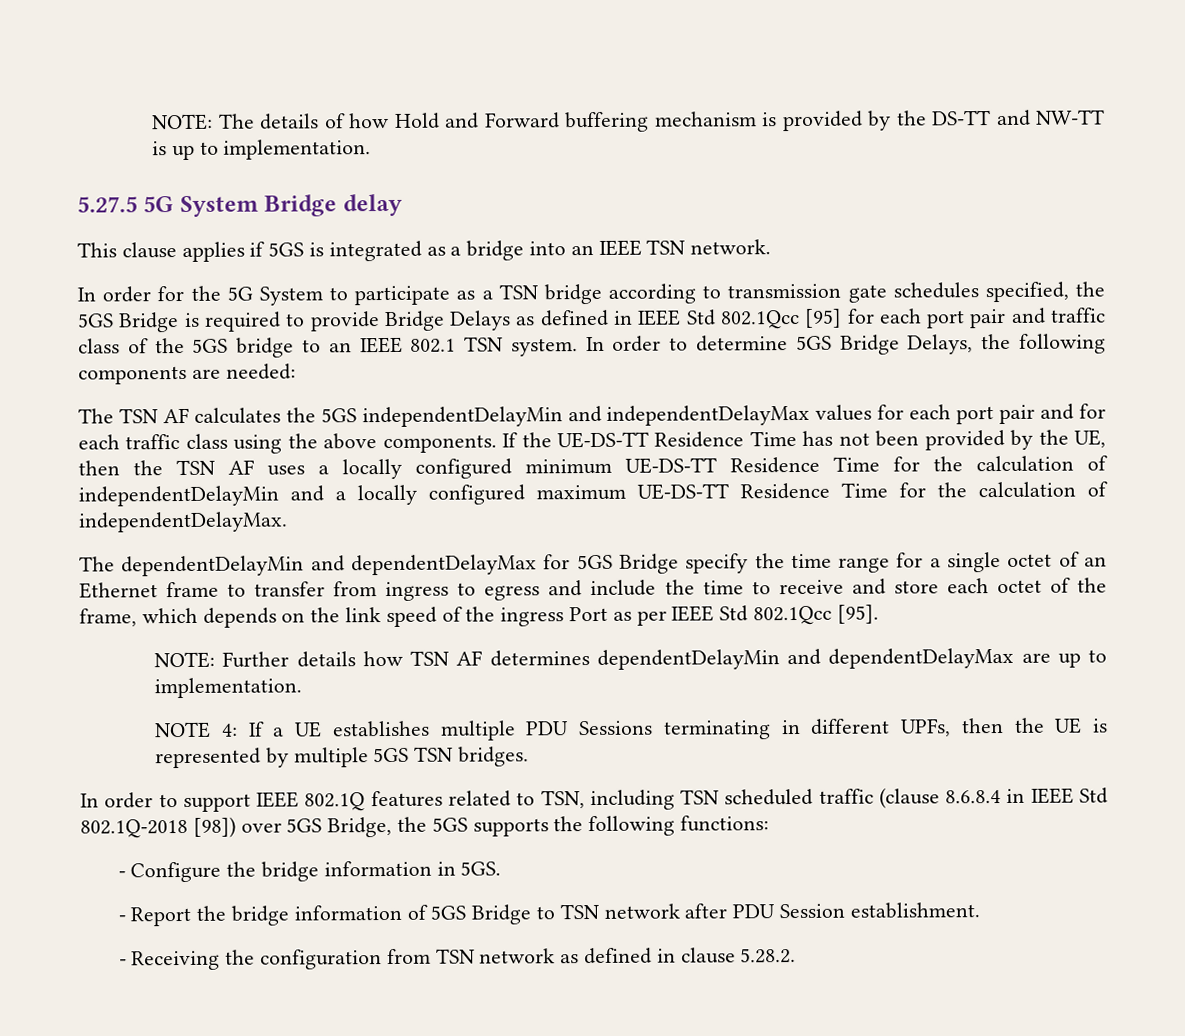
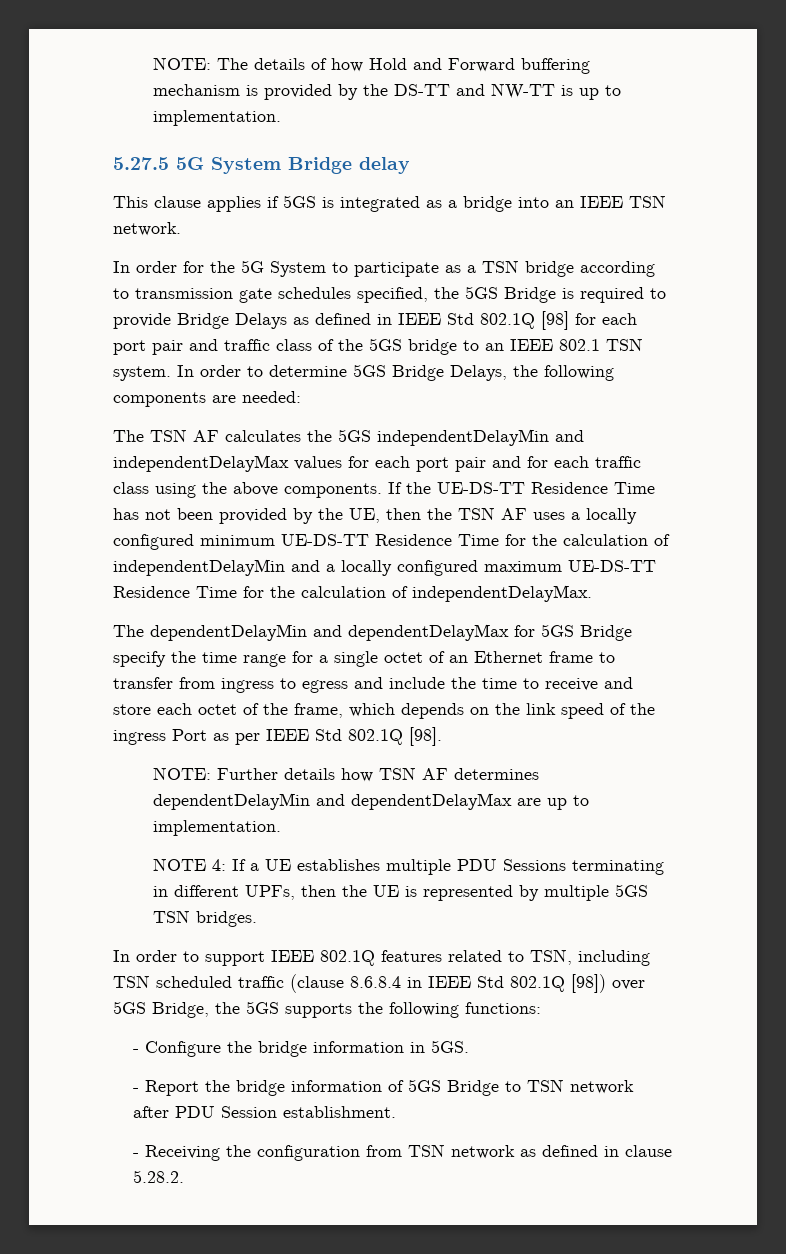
[719,308,843,330] 802.1Qcc [95] -> [480,311,569,330] 802.1Q [98]
[753,604,879,626] 802.1Qcc [95]. -> [348,727,442,746] 802.1Q [98].
[80,818,188,839] 802.1Q-2018 -> [510,976,565,992] 802.1Q

